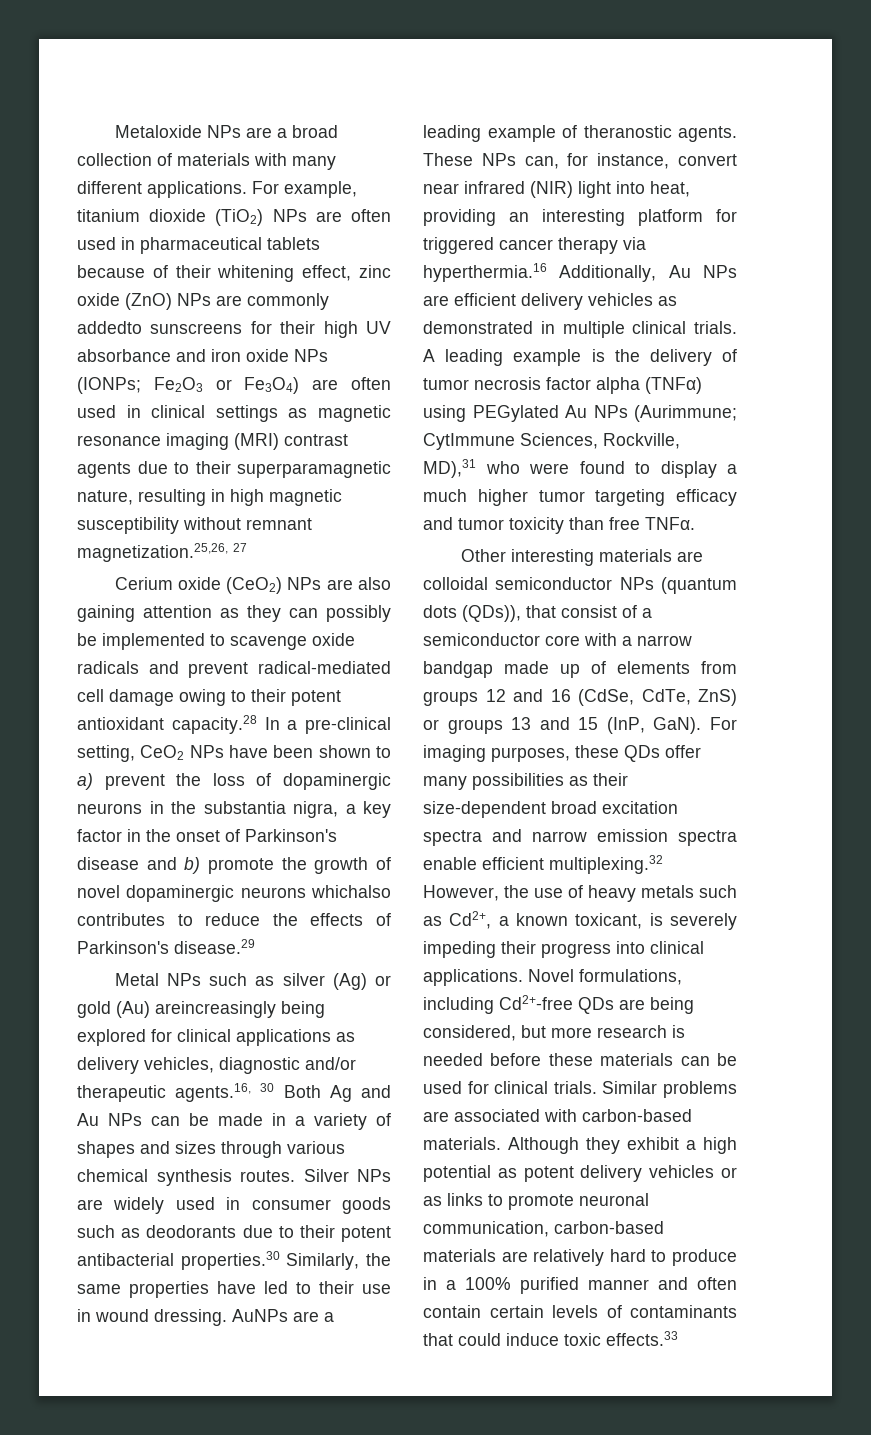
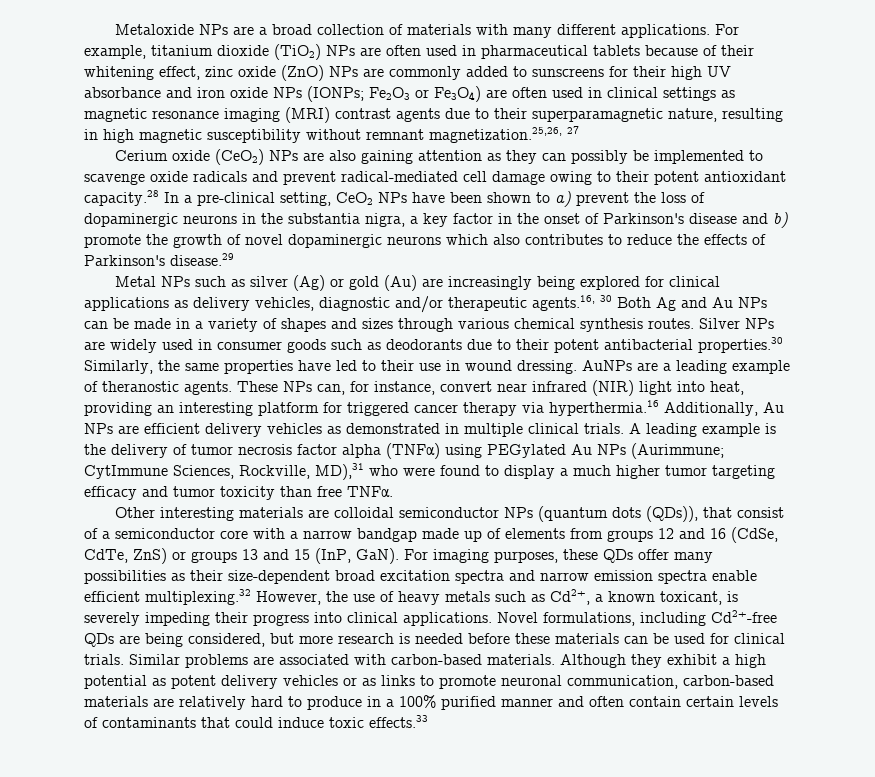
[77,321,142,334] addedto -> [466,66,527,77] added to
[311,885,391,898] whichalso -> [446,234,520,245] which also
[155,1001,276,1018] areincreasingly -> [422,276,533,290] are increasingly

